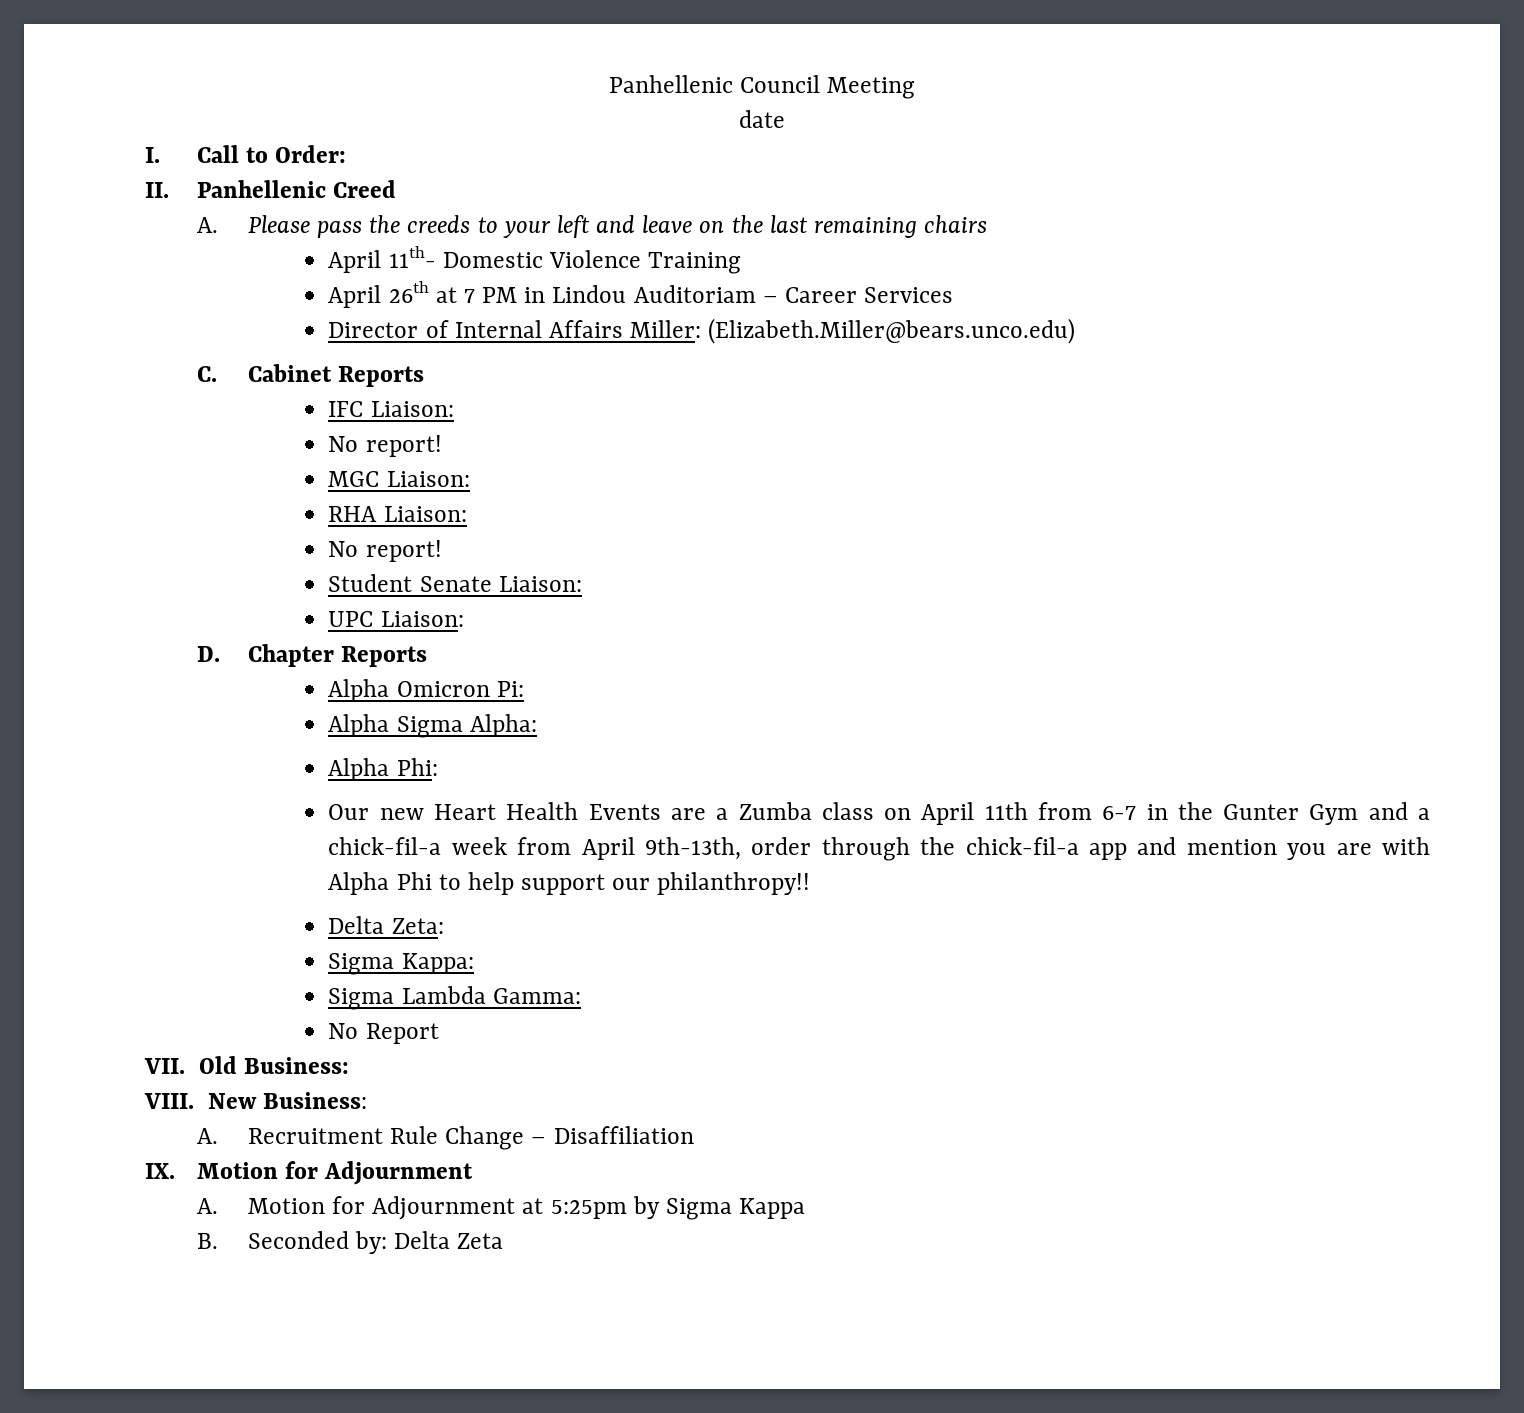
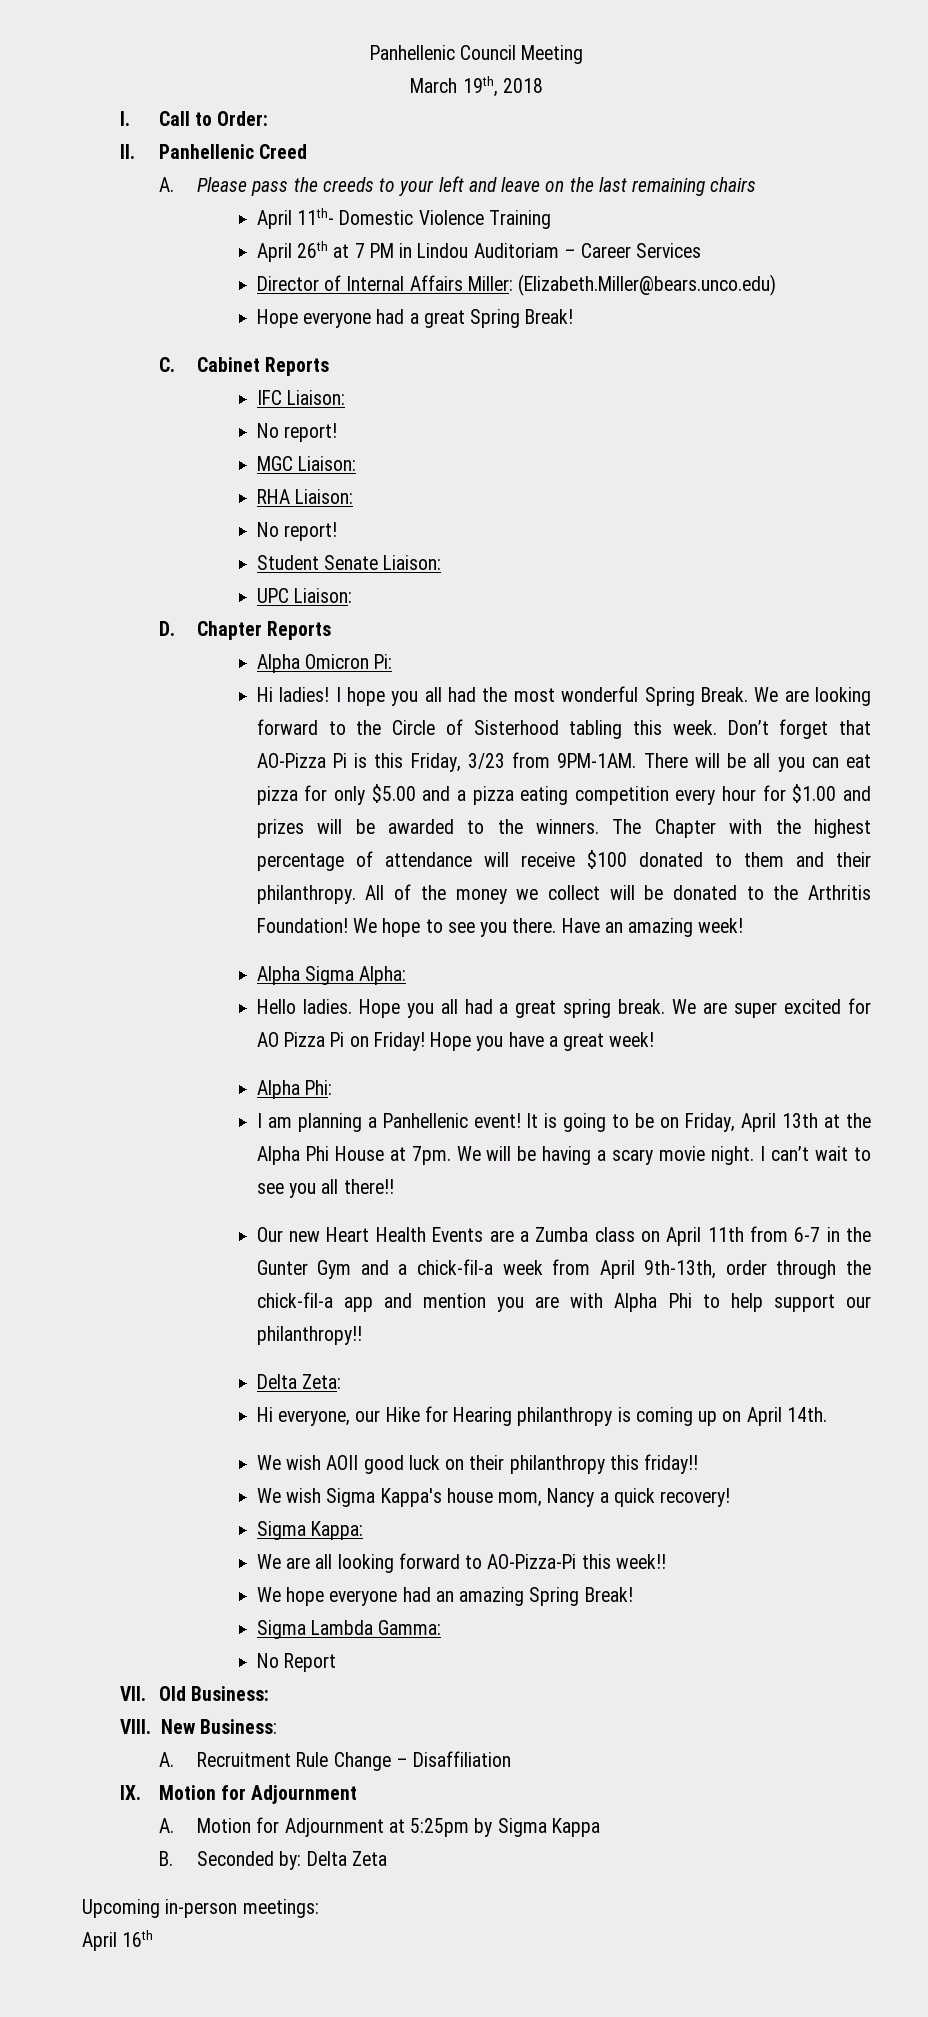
[739,110,785,128] date -> [410,76,543,97] March 19th, 2018
(1076, 331) none -> [256,309,574,328] // Hope everyone had a great Spring Break!
[328,714,537,738] [328,758,438,781] Alpha Sigma Alpha: // Alpha Phi: -> [256,686,871,706] [256,719,871,739] [256,752,872,772] [256,784,871,805] [256,819,871,838] [256,850,871,871] [256,884,871,904] [256,918,744,937] [256,966,407,985] [256,998,871,1018] [256,1032,655,1051] [256,1080,333,1099] [256,1113,871,1132] [256,1146,871,1165] [256,1179,394,1198] Hi ladies! I hope you all had the most wonderful Spring Break. We are looking forward to the Circle of Sisterhood tabling this week. Don’t forget that AO-Pizza Pi is this Friday, 3/23 from 9PM-1AM. There will be all you can eat pizza for only $5.00 and a pizza eating competition every hour for $1.00 and prizes will be awarded to the winners. The Chapter with the highest percentage of attendance will receive $100 donated to them and their philanthropy. All of the money we collect will be donated to the Arthritis Foundation! We hope to see you there. Have an amazing week! // Alpha Sigma Alpha: // Hello ladies. Hope you all had a great spring break. We are super excited for AO Pizza Pi on Friday! Hope you have a great week! // Alpha Phi: // I am planning a Panhellenic event! It is going to be on Friday, April 13th at the Alpha Phi House at 7pm. We will be having a scary movie night. I can’t wait to see you all there!!
[328,953,474,975] Sigma Kappa: -> [256,1406,827,1426] [256,1454,699,1474] [256,1488,731,1507] [256,1521,364,1540] [256,1553,666,1573] [256,1587,633,1606] Hi everyone, our Hike for Hearing philanthropy is coming up on April 14th. // We wish AOII good luck on their philanthropy this friday!! // We wish Sigma Kappa's house mom, Nancy a quick recovery! // Sigma Kappa: // We are all looking forward to AO-Pizza-Pi this week!! // We hope everyone had an amazing Spring Break!
(504, 1241) none -> [82,1899,319,1918] [82,1930,154,1951] // Upcoming in-person meetings: // April 16th

